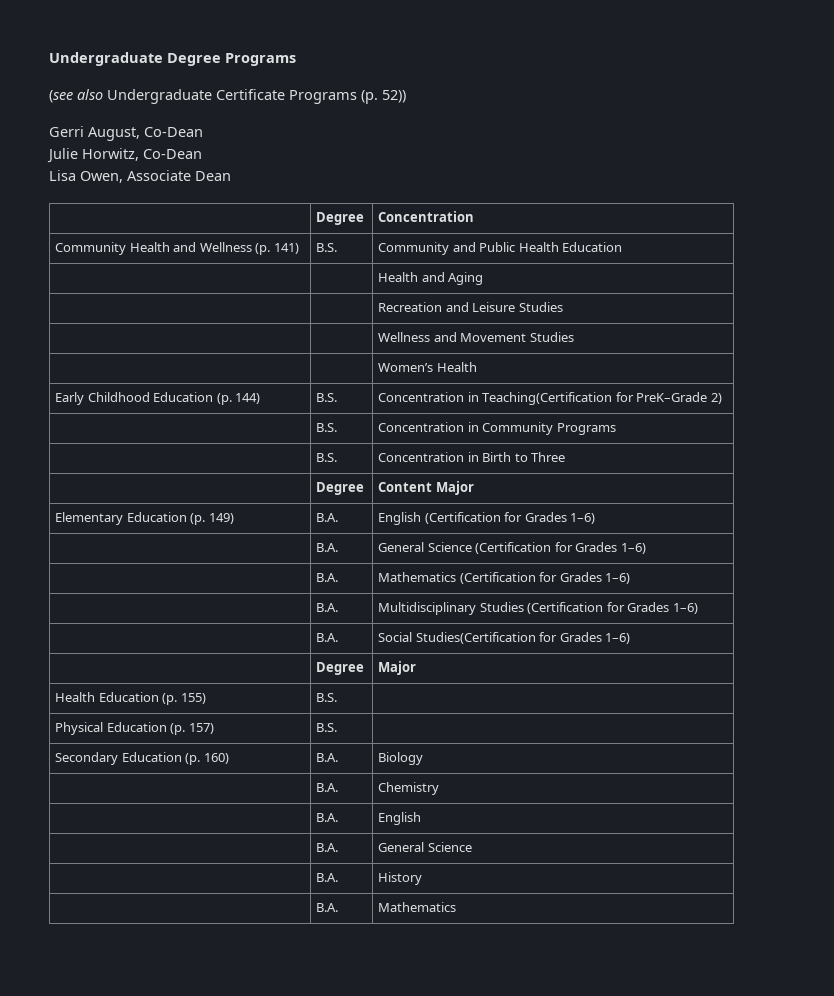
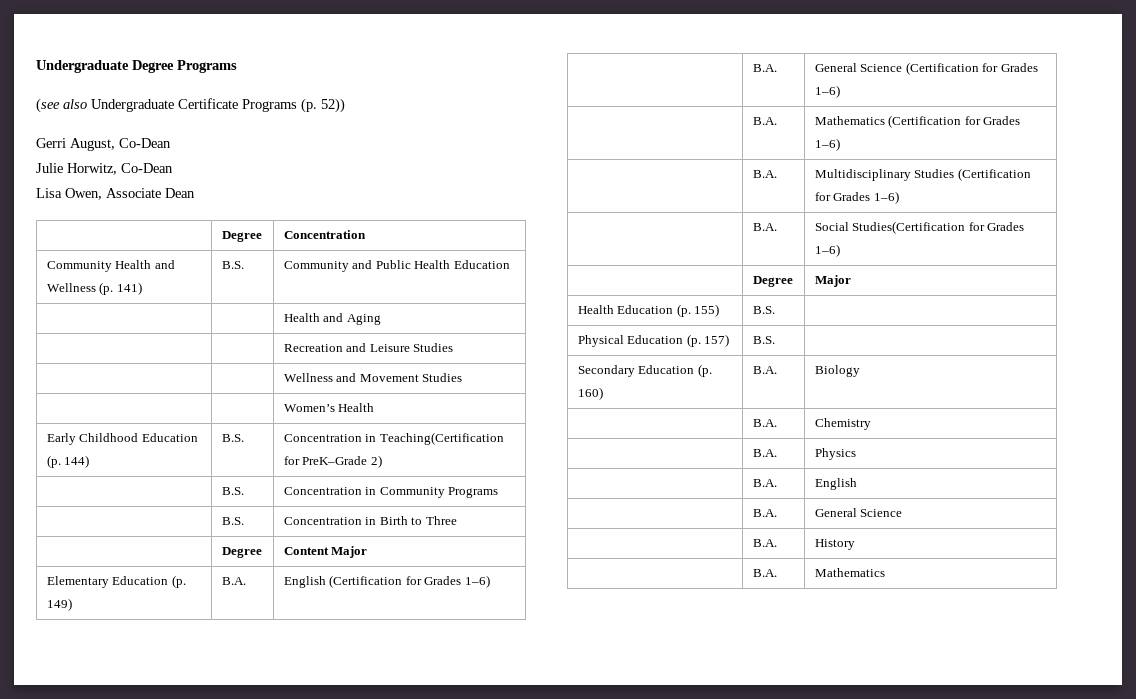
(440, 788) none -> [752,449,777,457] [814,448,856,460] // | B.A. | Physics

